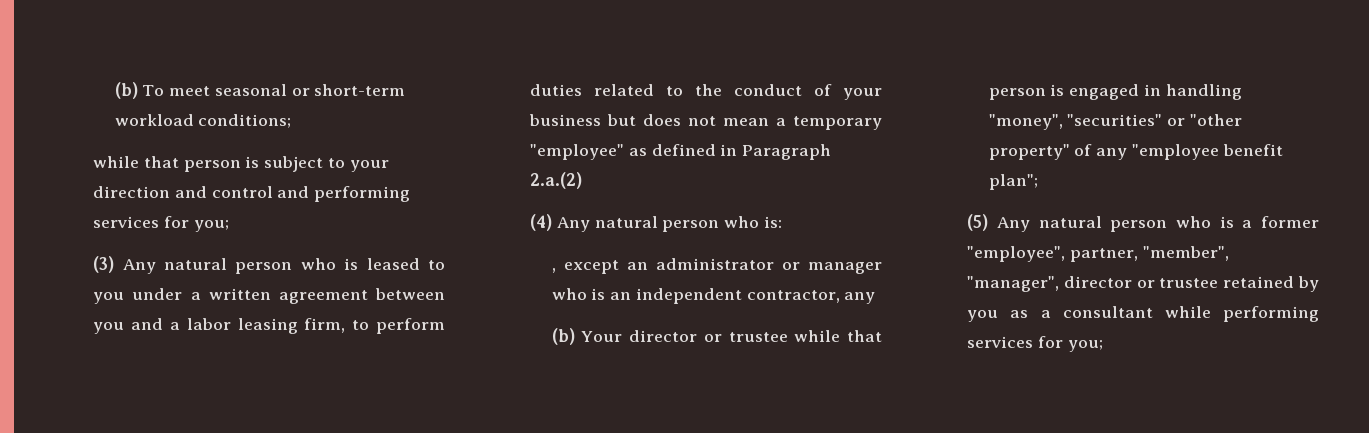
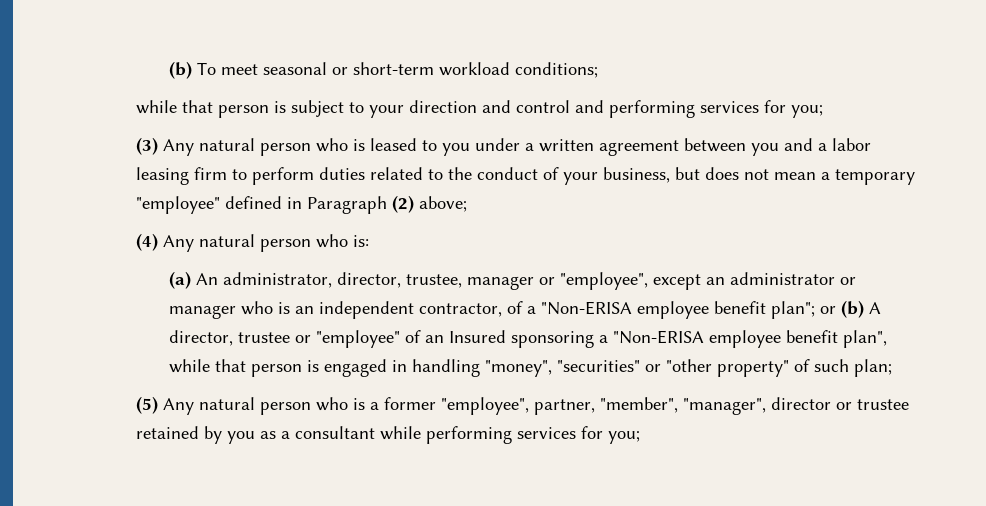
[304,318,346,333] firm, -> [193,167,227,180] firm
[529,114,602,126] business -> [602,167,670,183] business,
[628,148,647,156] as -> (220, 205) none
[530,172,583,189] 2.a.(2) -> [391,195,467,213] (2) above;
[551,268,556,273] , -> [169,271,649,290] (a) An administrator, director, trustee, manager or "employee",
[844,292,876,304] [551,328,788,345] any // (b) Your director or trustee -> [507,300,882,319] [169,330,888,348] of a "Non-ERISA employee benefit plan"; or (b) A director, trustee or "employee" of an Insured sponsoring a "Non-ERISA employee benefit plan",
[1096,144,1283,160] [988,174,1038,190] any "employee benefit plan"; -> [814,359,893,377] such plan;

